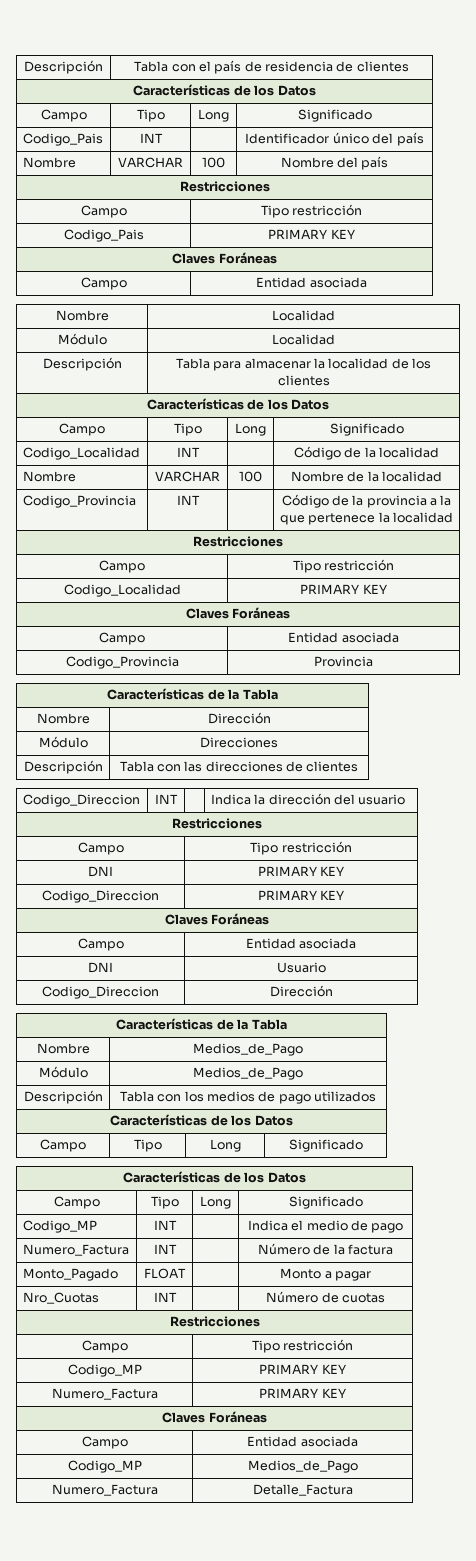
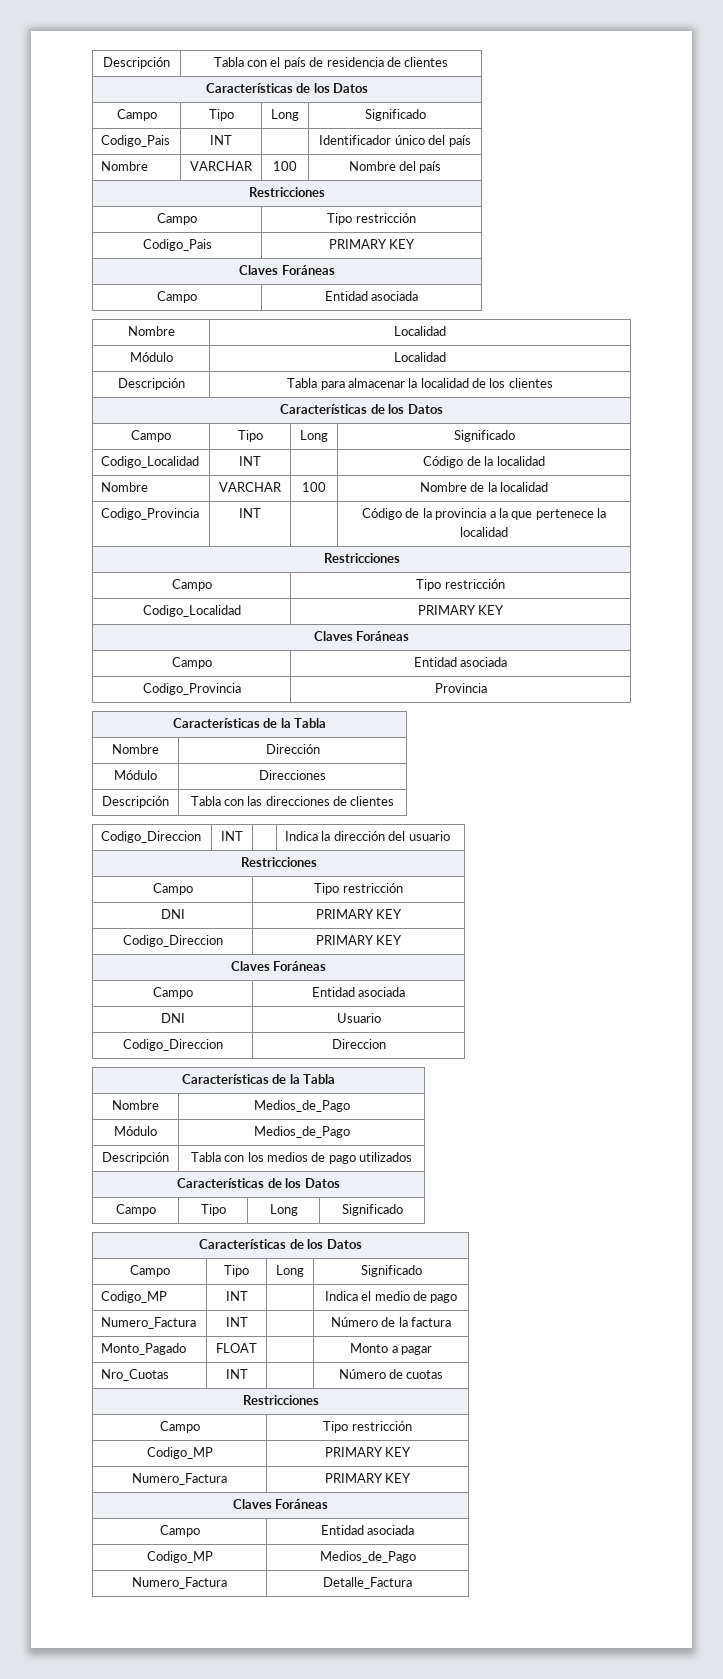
[269,985,333,997] Dirección -> [331,1039,386,1049] Direccion

